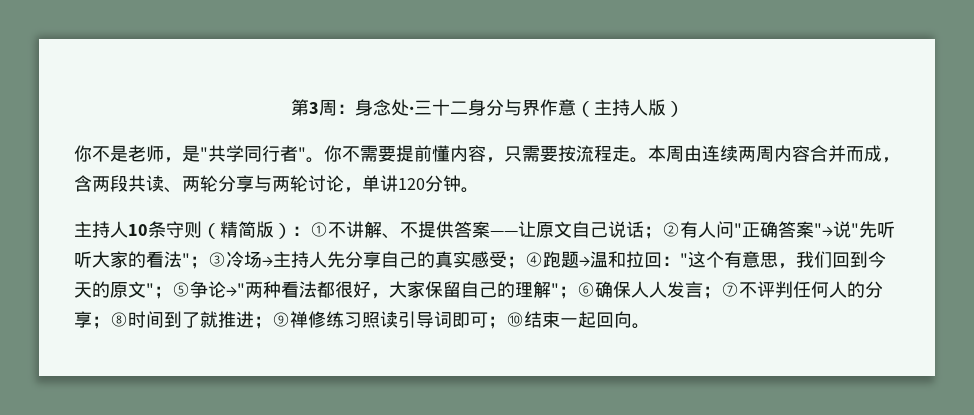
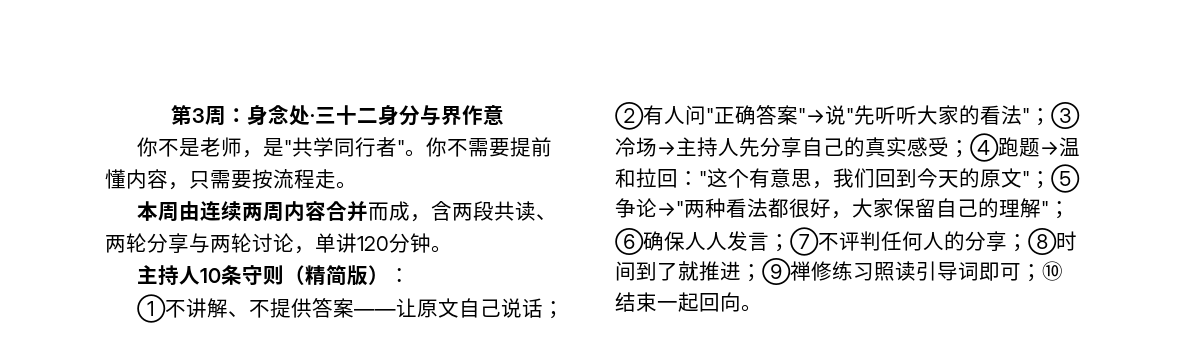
[575,99,684,117] （主持人版） -> (504, 115) none
(648, 160) none -> (357, 185) //
(310, 231) none -> (411, 275) //

